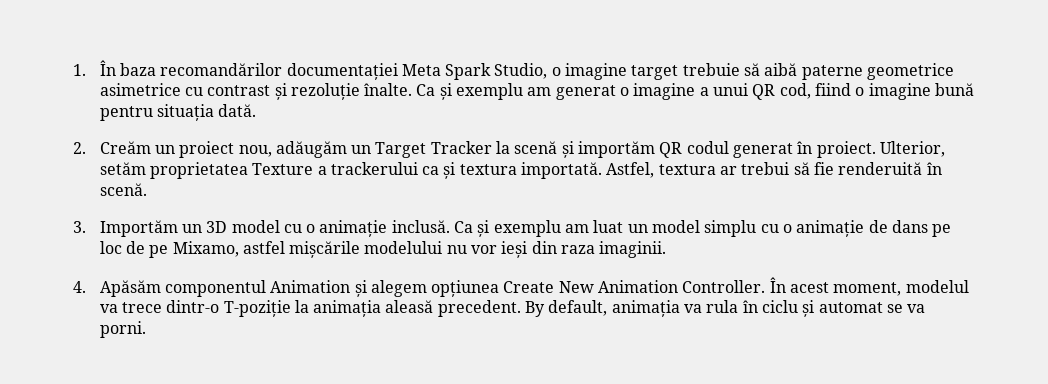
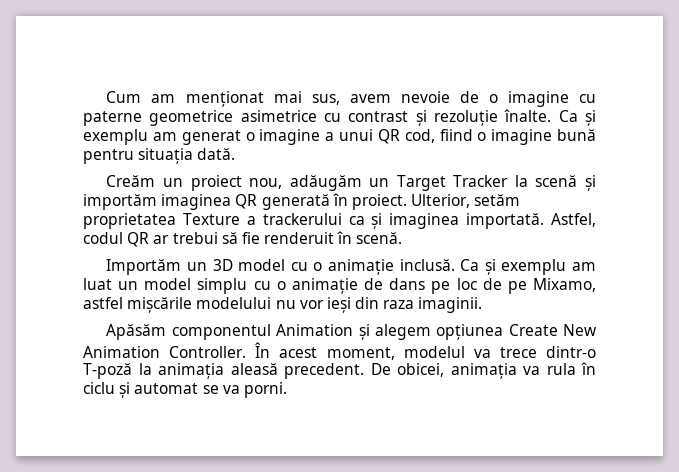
[73,60,798,80] 1. În baza recomandărilor documentației Meta Spark Studio, o imagine target trebuie să aibă -> [106,91,596,107] Cum am menționat mai sus, avem nevoie de o imagine cu
[73,142,86,154] 2. -> (236, 154) none
[659,141,794,158] QR codul generat -> [161,194,330,210] imaginea QR generată
[459,164,517,175] textura -> [389,213,460,229] imaginea
[658,164,716,175] textura -> [83,232,150,247] codul QR
[838,162,923,175] renderuită -> [264,232,335,244] renderuit
[73,221,86,233] 3. -> (403, 238) none
[73,281,86,293] 4. -> (483, 305) none
[223,300,291,317] T-poziție -> [83,363,132,379] T-poză
[525,300,608,317] By default, -> [370,363,444,377] De obicei,

